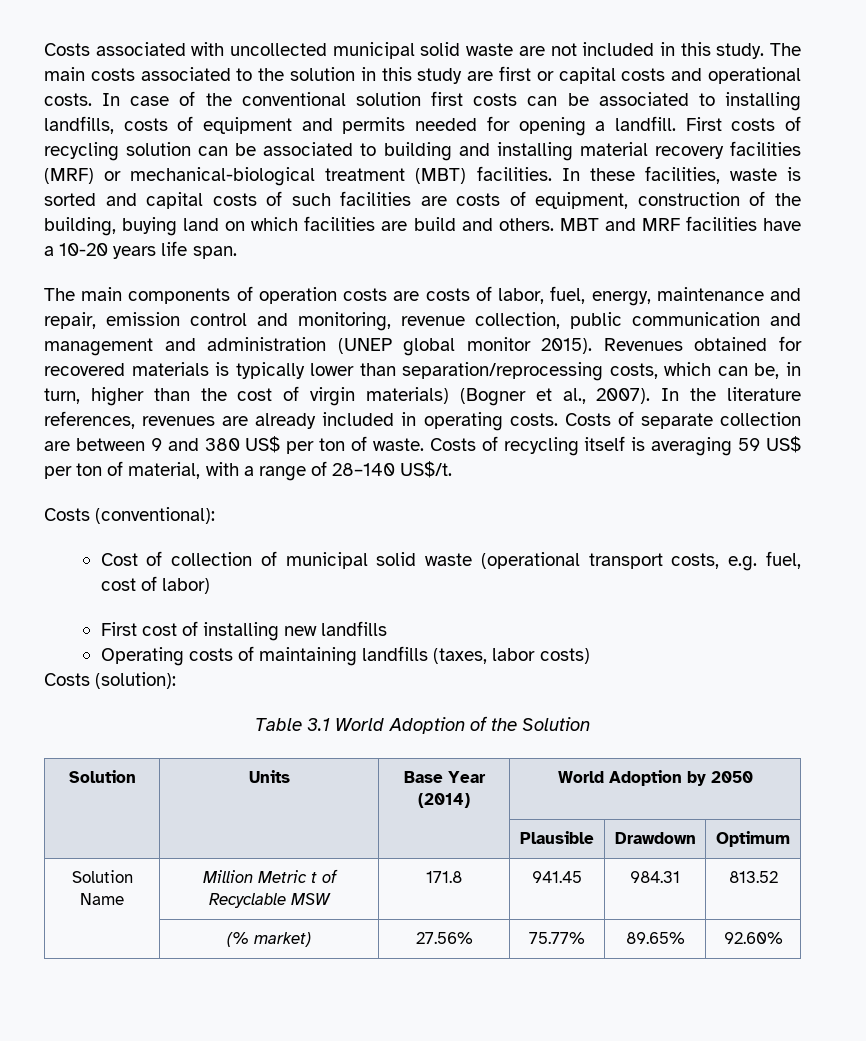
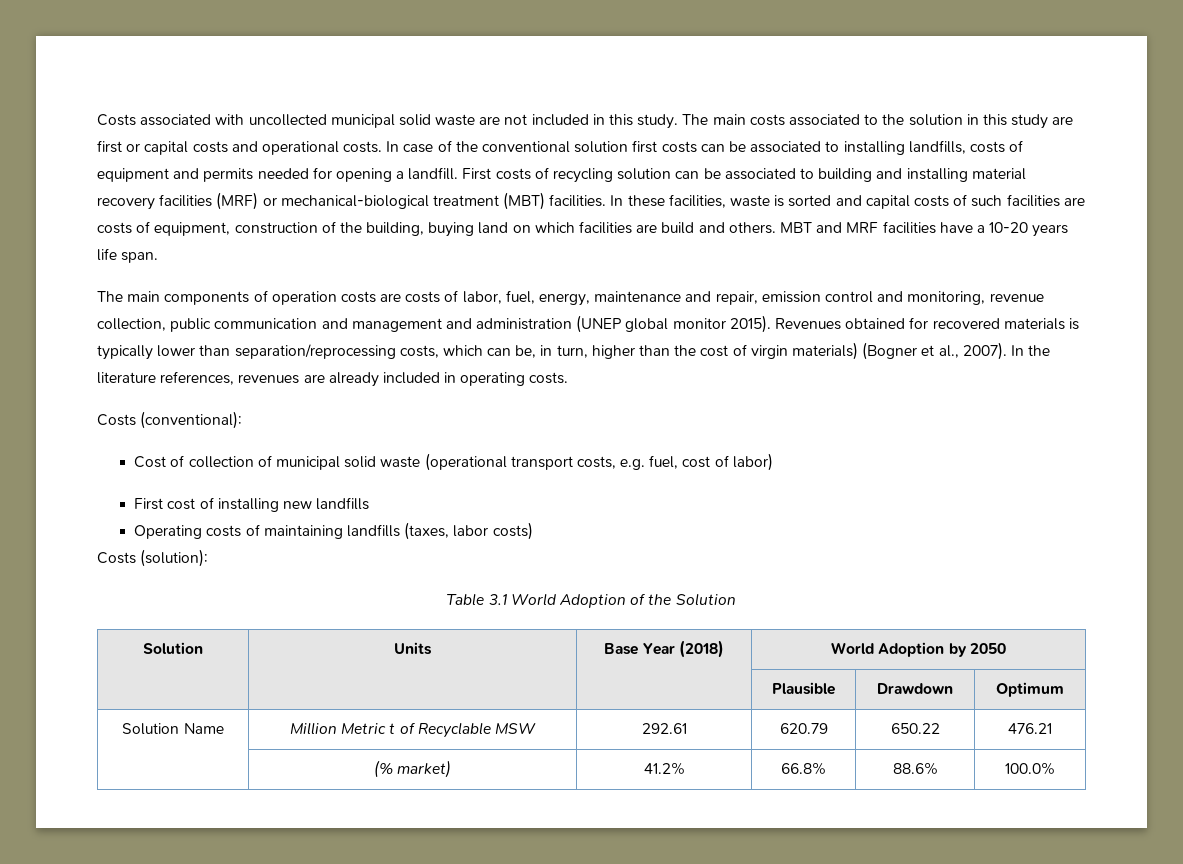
[564,411,802,429] [44,436,801,456] [44,461,453,481] Costs of separate collection are between 9 and 380 US$ per ton of waste. Costs of recycling itself is averaging 59 US$ per ton of material, with a range of 28–140 US$/t. -> (569, 378) none
[418,793,470,808] (2014) -> [678,640,724,658] (2018)
[426,871,462,883] [532,871,582,883] [630,871,680,883] [728,871,778,883] [227,932,311,947] [415,932,473,944] [529,932,585,944] [625,932,685,944] [723,932,783,944] 171.8 | 941.45 | 984.31 | 813.52 // | (% market) | 27.56% | 75.77% | 89.65% | 92.60% -> [641,723,687,734] [779,723,828,734] [890,723,940,734] [1008,723,1052,734] [373,760,452,778] [643,762,685,775] [781,762,826,775] [892,762,938,775] [1005,762,1055,775] 292.61 | 620.79 | 650.22 | 476.21 // | (% market) | 41.2% | 66.8% | 88.6% | 100.0%

